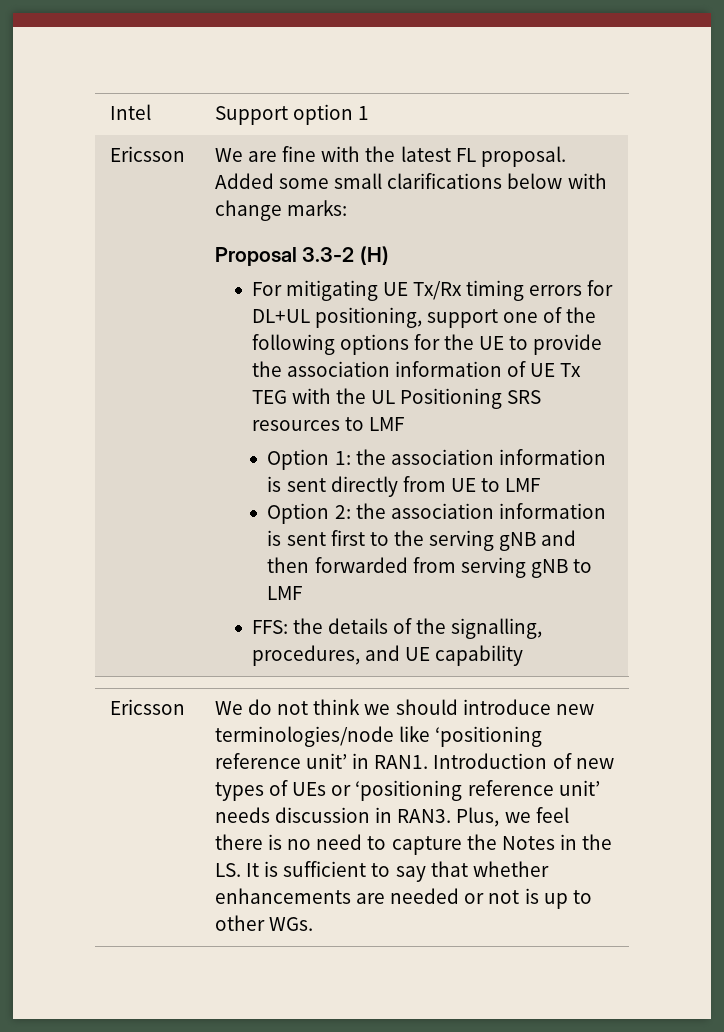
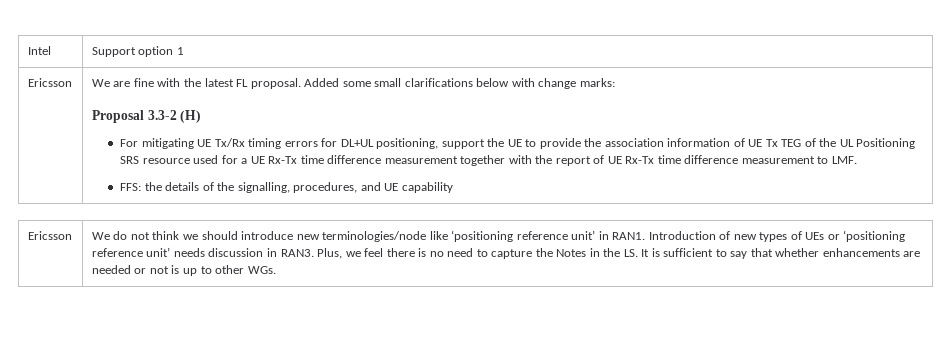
[503,307,597,323] [251,334,440,355] one of the following options for -> (485, 144) none
[291,388,331,404] with -> [804,138,816,147] of
[251,417,404,431] [267,449,606,470] [267,476,541,497] [267,503,606,524] [267,530,577,551] [267,557,593,578] [267,586,303,600] resources to LMF // Option 1: the association information is sent directly from UE to LMF // Option 2: the association information is sent first to the serving gNB and then forwarded from serving gNB to LMF -> [142,155,857,166] resource used for a UE Rx-Tx time difference measurement together with the report of UE Rx-Tx time difference measurement to LMF.

